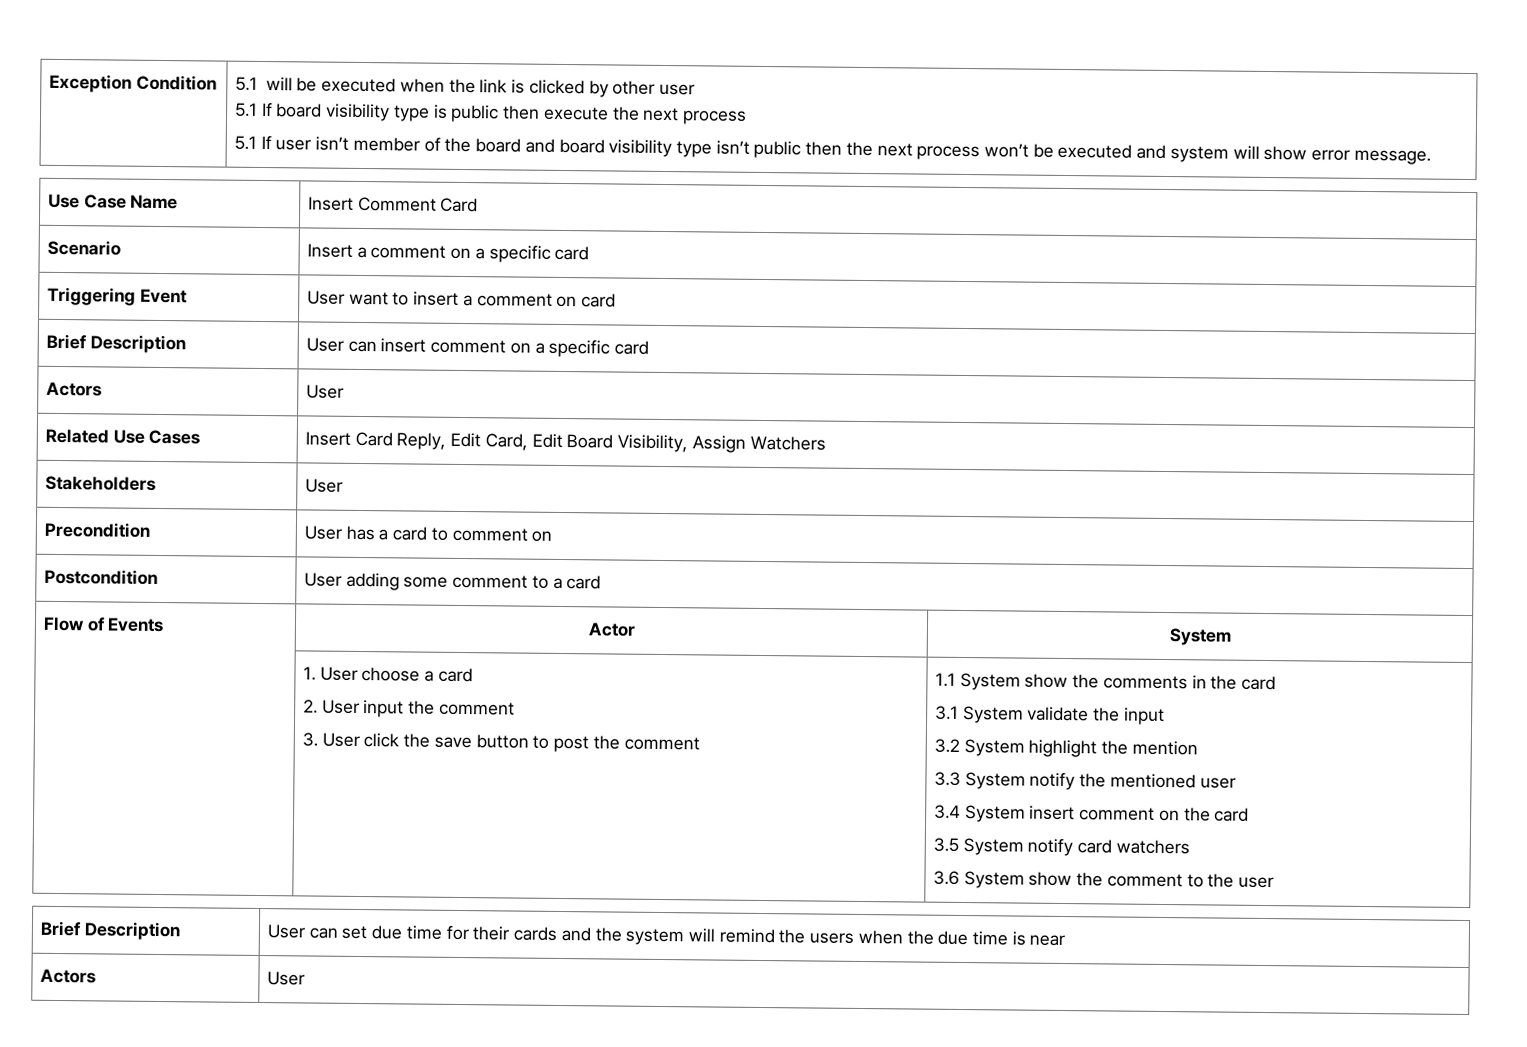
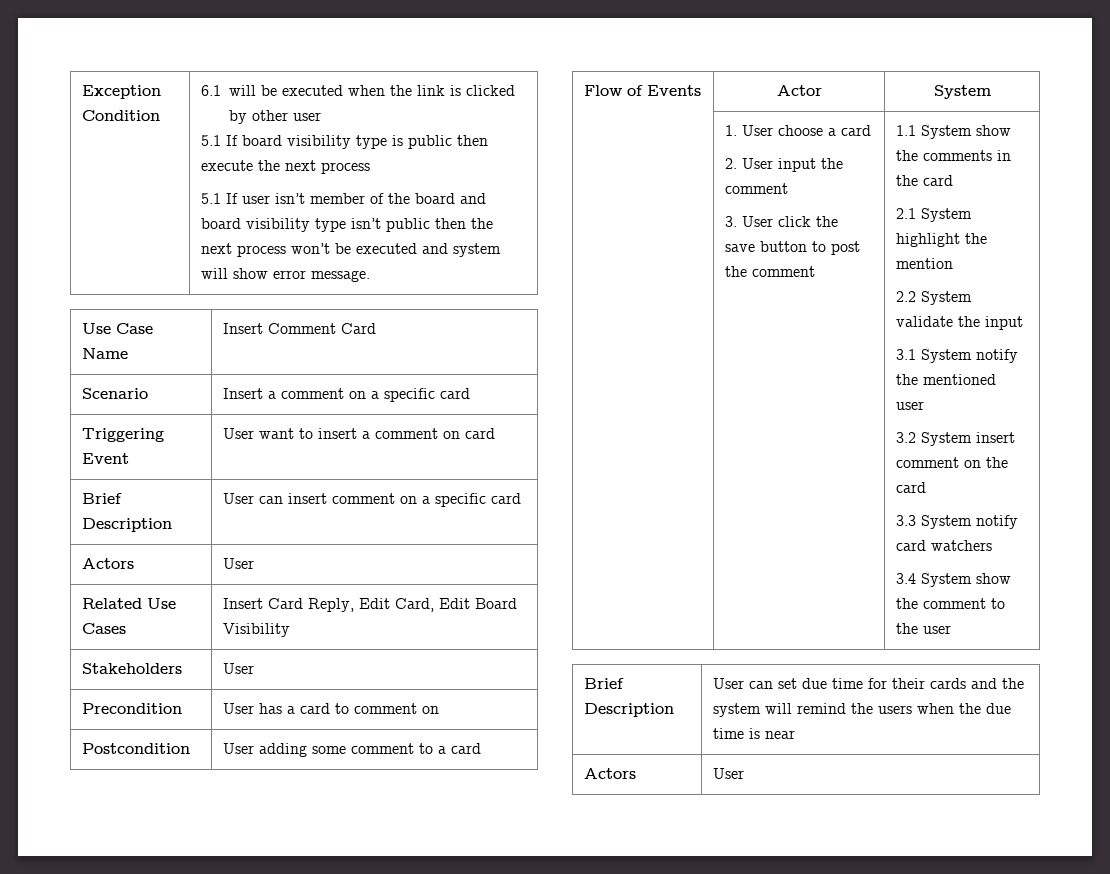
[234,76,258,91] 5.1 -> [201,85,222,96] 6.1
[617,434,826,453] Visibility, Assign Watchers -> [223,623,291,637] Visibility
[934,705,1165,725] [933,738,1198,758] [933,771,961,786] 3.1 System validate the input // 3.2 System highlight the mention // 3.3 -> [896,208,973,222] [896,233,988,247] [896,258,954,269] [896,291,973,305] [896,316,1024,330] [896,349,917,360] 2.1 System highlight the mention // 2.2 System validate the input // 3.1
[933,804,961,819] 3.4 -> [896,432,917,443] 3.2
[932,837,959,852] 3.5 -> [896,515,917,526] 3.3
[932,870,960,885] 3.6 -> [896,573,917,584] 3.4

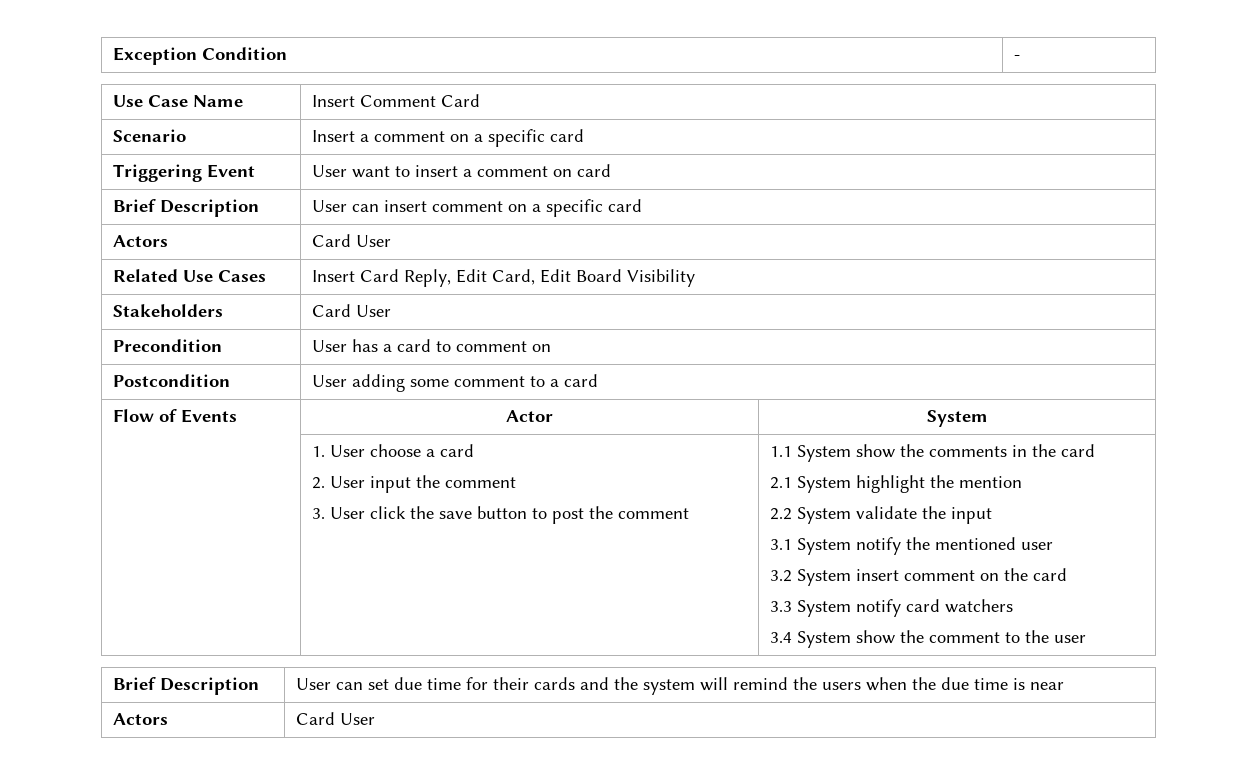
[201,85,516,96] [229,110,322,124] [201,135,489,149] [201,160,371,174] [201,193,487,204] [201,218,494,232] [201,243,502,257] [201,268,371,282] 6.1 will be executed when the link is clicked by other user // 5.1 If board visibility type is public then execute the next process // 5.1 If user isn’t member of the board and board visibility type isn’t public then the next process won’t be executed and system will show error message. -> [1014,55,1021,60] -
(135, 563) none -> [312,234,352,247] Card
(183, 668) none -> [312,304,352,317] Card
(637, 773) none -> [296,712,336,725] Card

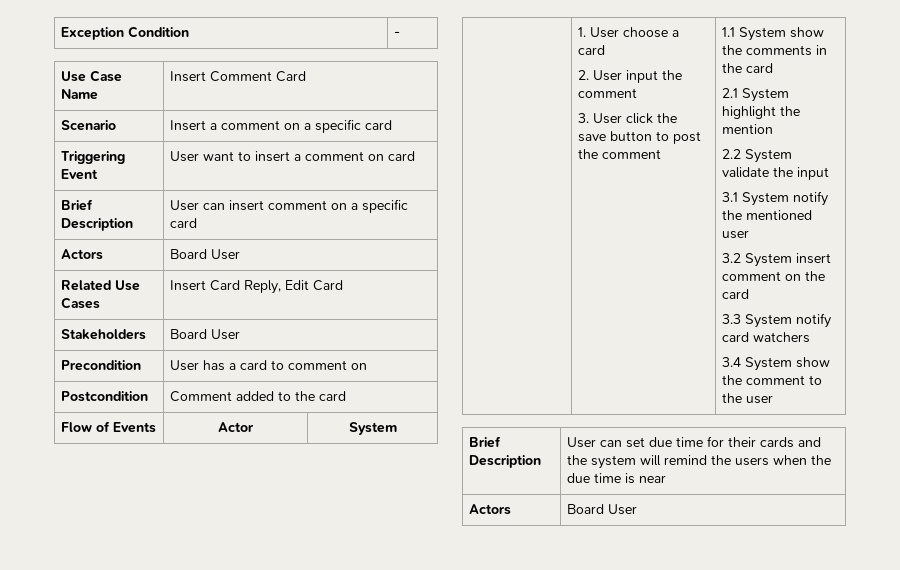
[312,234,352,247] Card -> [170,249,208,259] Board
[492,269,696,287] Card, Edit Board Visibility -> [313,280,344,291] Card
[312,304,352,317] Card -> [170,329,208,339] Board
[312,374,560,392] User adding some comment to a -> [170,391,316,402] Comment added to the
[296,712,336,725] Card -> [567,504,605,514] Board

